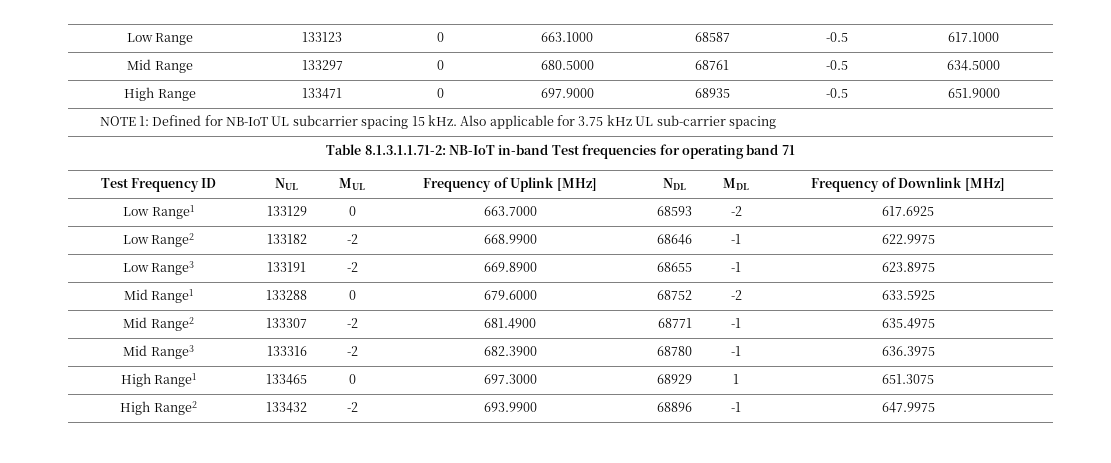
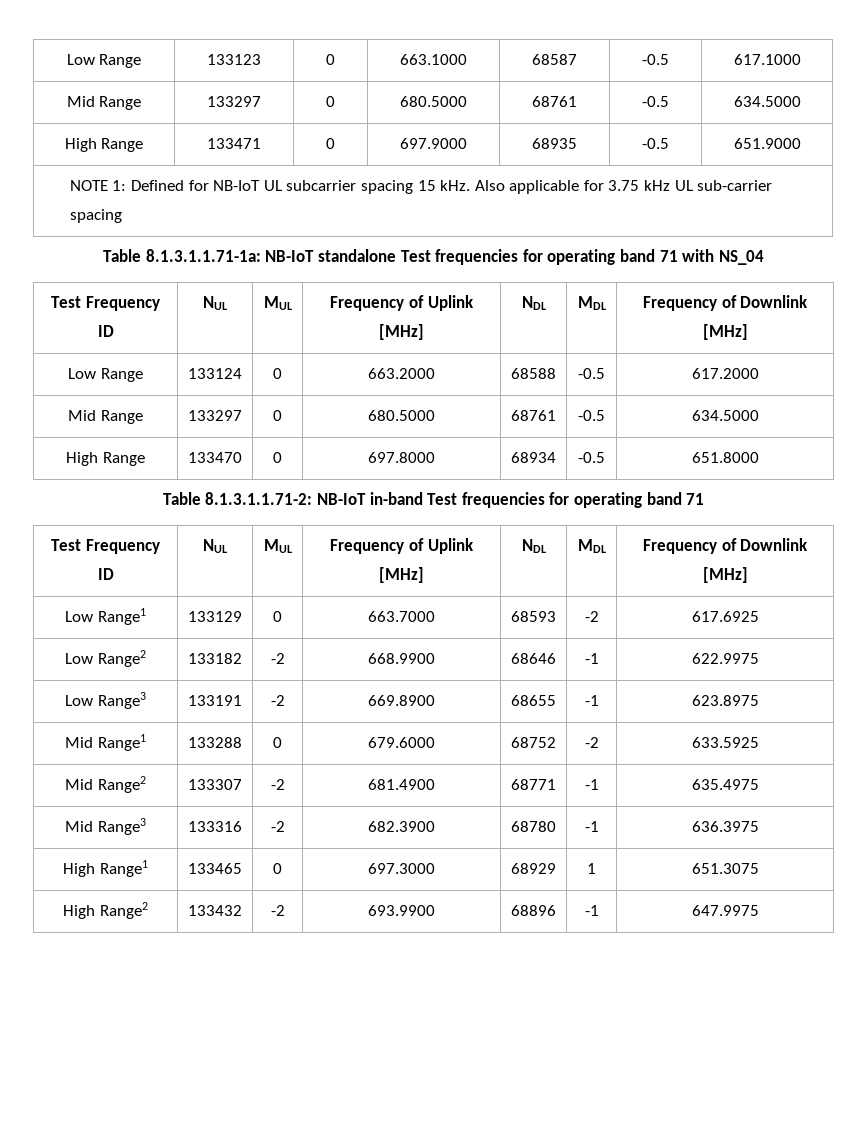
(776, 122) none -> [103,249,764,265] [51,296,160,311] [97,325,114,337] [203,296,227,310] [263,296,292,310] [330,295,474,311] [379,324,424,340] [521,296,546,310] [577,296,606,310] [642,295,809,311] [702,324,748,340] [68,368,143,382] [188,368,242,379] [273,368,282,379] [368,368,435,379] [511,368,556,379] [578,368,605,379] [691,368,759,379] [68,410,143,424] [188,410,242,421] [273,410,282,421] [368,410,435,421] [511,410,556,421] [578,410,605,421] [691,410,759,421] [66,452,145,466] [188,452,242,463] [273,452,282,463] [368,452,435,463] [511,452,556,463] [578,452,605,463] [691,452,759,463] // Table 8.1.3.1.1.71-1a: NB-IoT standalone Test frequencies for operating band 71 with NS_04 // Test Frequency ID | NUL | MUL | Frequency of Uplink [MHz] | NDL | MDL | Frequency of Downlink [MHz] // Low Range | 133124 | 0 | 663.2000 | 68588 | -0.5 | 617.2000 // Mid Range | 133297 | 0 | 680.5000 | 68761 | -0.5 | 634.5000 // High Range | 133470 | 0 | 697.8000 | 68934 | -0.5 | 651.8000

